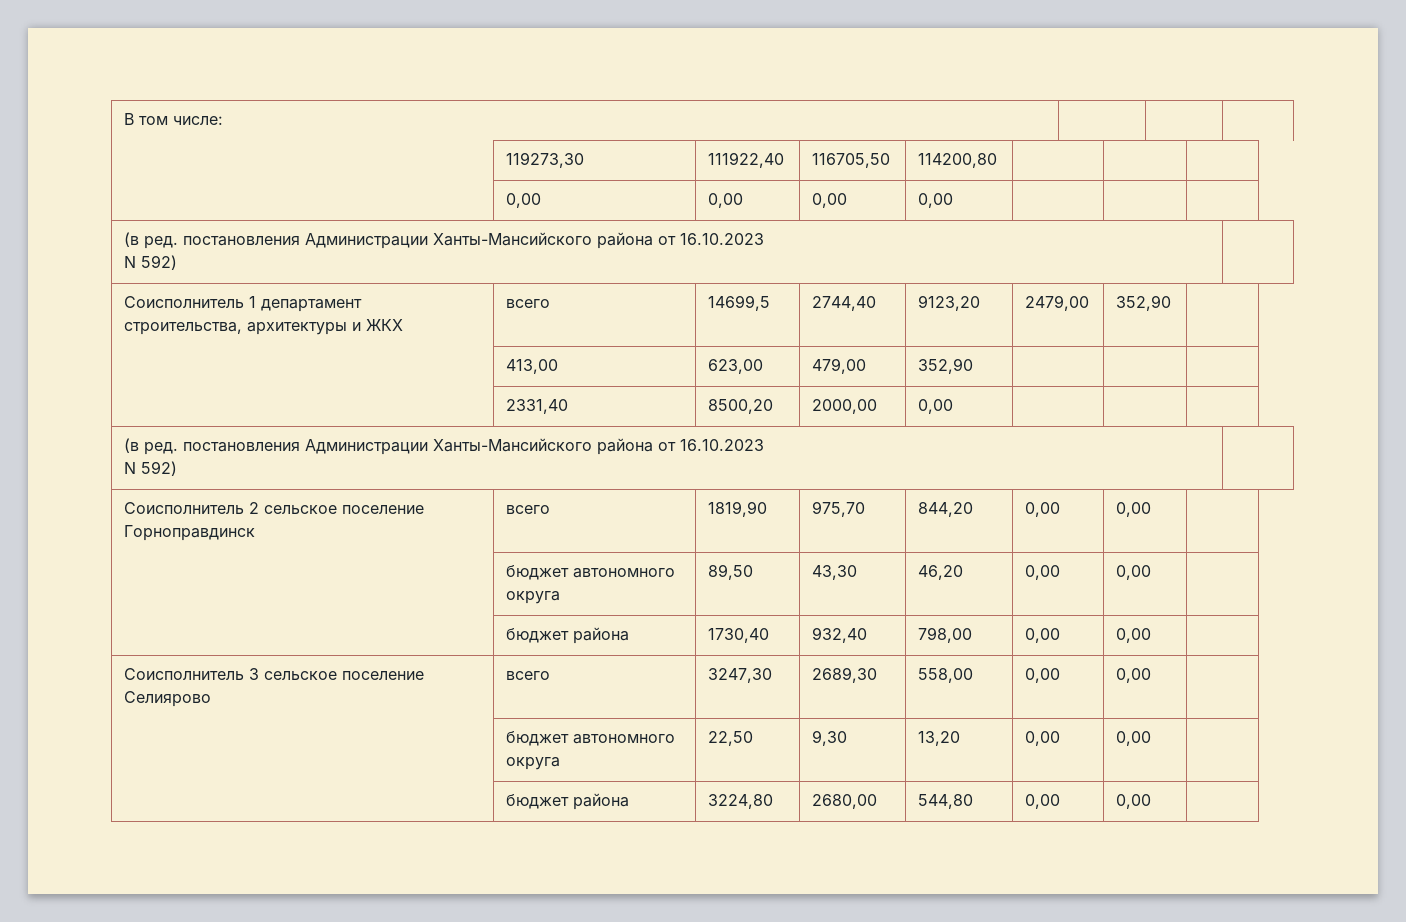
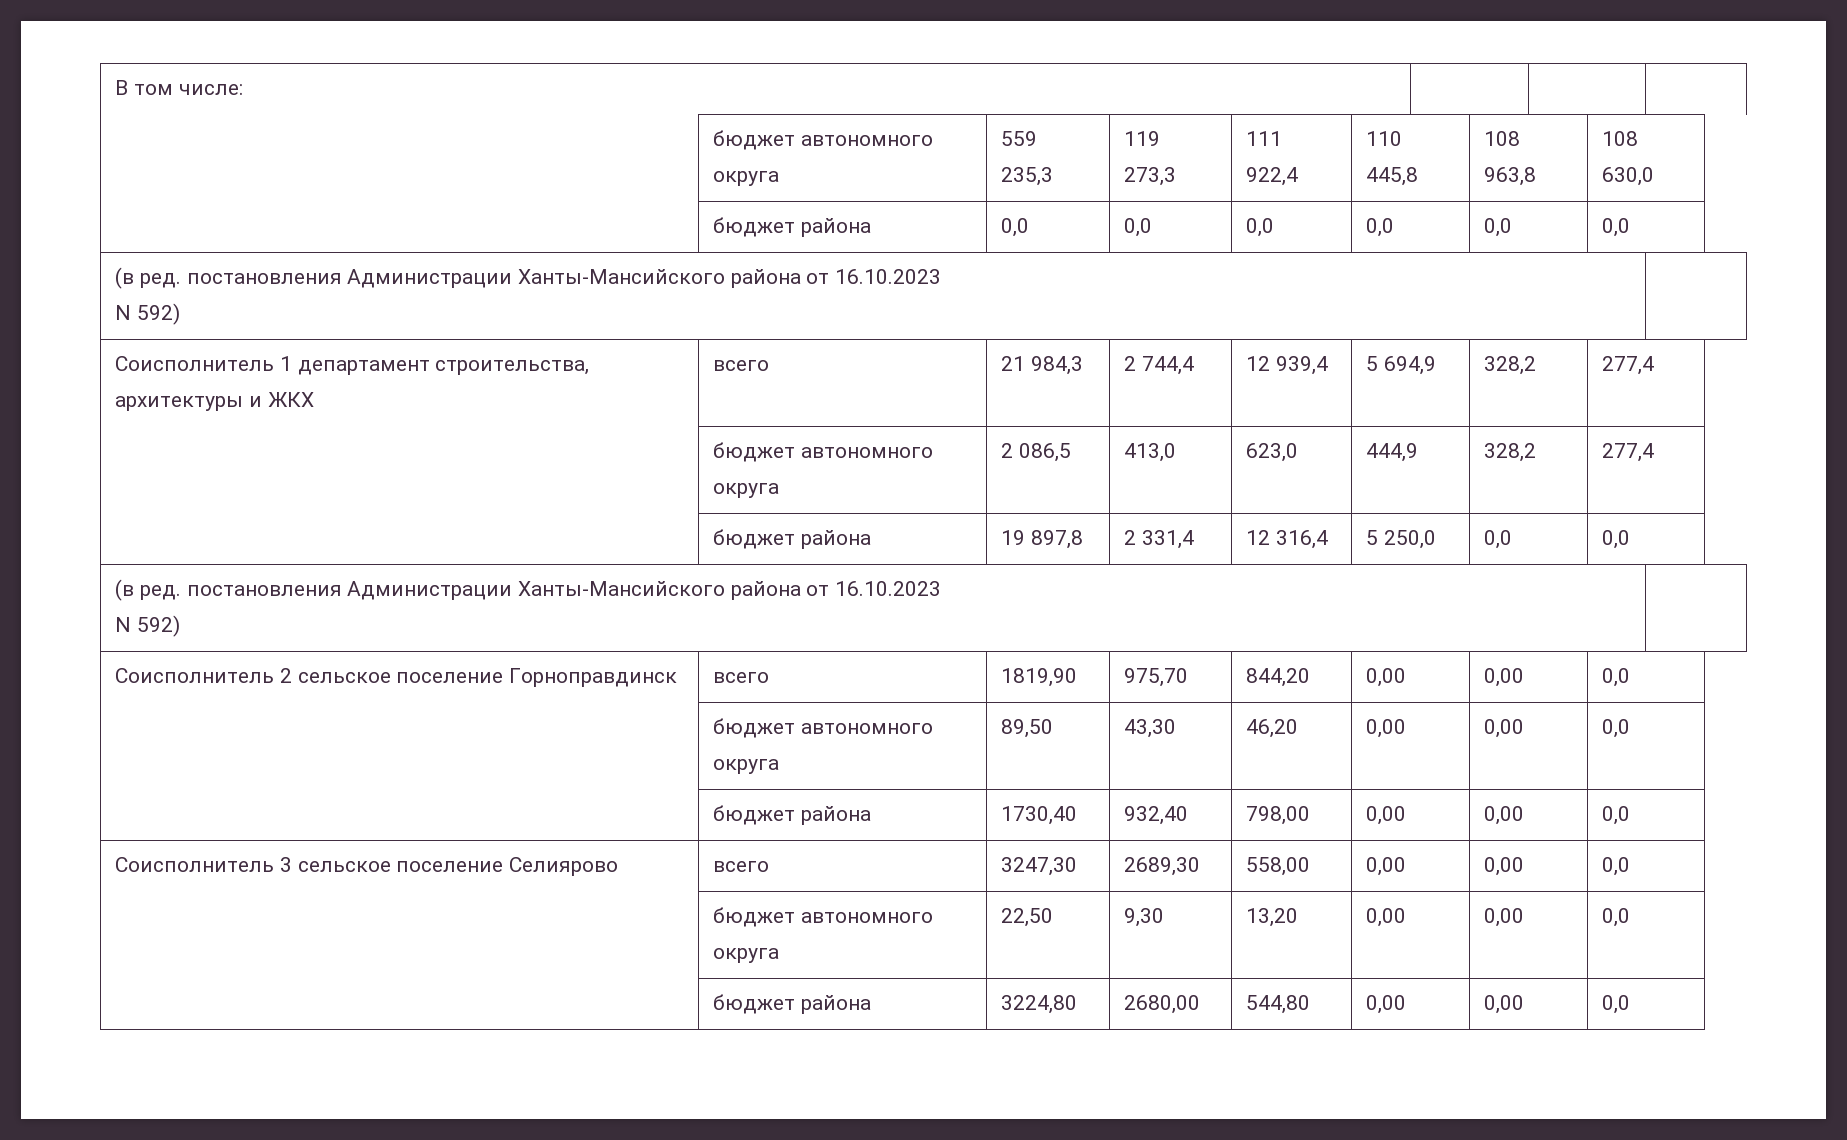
[506,152,585,168] [708,152,785,168] [812,153,891,168] [918,153,998,168] [506,193,542,208] [708,193,744,208] [812,193,848,208] [918,193,954,208] 119273,30 | 111922,40 | 116705,50 | 114200,80 | | | // | 0,00 | 0,00 | 0,00 | 0,00 | | | -> [713,130,934,150] [713,171,780,186] [1001,131,1038,146] [1001,167,1054,186] [1124,131,1161,146] [1124,167,1177,186] [1246,131,1283,146] [1246,167,1299,186] [1366,131,1403,146] [1366,167,1419,186] [1484,131,1521,146] [1484,167,1537,186] [1602,131,1639,146] [1602,167,1655,186] [713,217,872,237] [1001,218,1030,237] [1124,218,1153,237] [1246,218,1275,237] [1366,218,1395,237] [1484,218,1513,237] [1602,218,1631,237] бюджет автономного округа | 559 235,3 | 119 273,3 | 111 922,4 | 110 445,8 | 108 963,8 | 108 630,0 // | бюджет района | 0,0 | 0,0 | 0,0 | 0,0 | 0,0 | 0,0
[708,295,771,311] [812,296,877,311] [918,295,981,311] [1025,295,1090,311] [1116,295,1172,311] [506,359,559,374] [708,359,764,374] [812,358,867,374] [918,358,974,374] [506,399,569,414] [708,399,774,414] [812,399,878,414] [918,399,954,414] 14699,5 | 2744,40 | 9123,20 | 2479,00 | 352,90 | // | 413,00 | 623,00 | 479,00 | 352,90 | | | // | 2331,40 | 8500,20 | 2000,00 | 0,00 | | | -> [1001,356,1084,375] [1124,356,1195,375] [1246,356,1329,375] [1366,356,1437,375] [1484,356,1537,375] [1602,356,1655,375] [713,442,934,462] [713,483,780,498] [1001,443,1072,462] [1124,443,1177,462] [1246,443,1299,462] [1366,443,1419,462] [1484,443,1537,462] [1602,443,1655,462] [713,529,872,549] [1001,530,1084,549] [1124,530,1195,549] [1246,530,1329,549] [1366,530,1437,549] [1484,530,1513,549] [1602,530,1631,549] 21 984,3 | 2 744,4 | 12 939,4 | 5 694,9 | 328,2 | 277,4 // | бюджет автономного округа | 2 086,5 | 413,0 | 623,0 | 444,9 | 328,2 | 277,4 // | бюджет района | 19 897,8 | 2 331,4 | 12 316,4 | 5 250,0 | 0,0 | 0,0
(1152, 509) none -> [1602,668,1631,687] 0,0
(1152, 572) none -> [1602,719,1631,738] 0,0
(1152, 635) none -> [1602,806,1631,825] 0,0
(1152, 675) none -> [1602,857,1631,876] 0,0
(1152, 738) none -> [1602,908,1631,927] 0,0
(1152, 801) none -> [1602,995,1631,1014] 0,0

